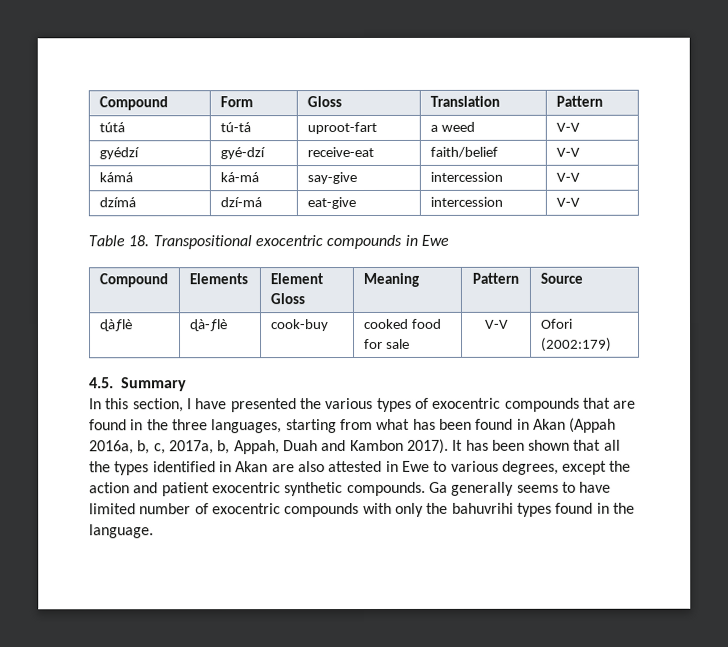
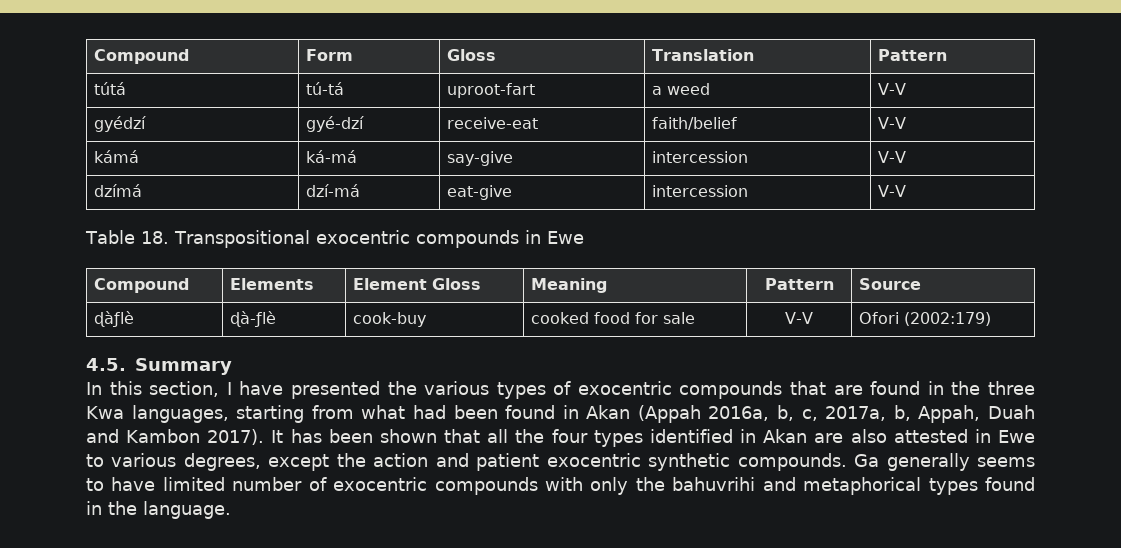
(208, 425) none -> [86,406,124,419] Kwa
[412,418,436,430] has -> [412,405,446,419] had
(111, 467) none -> [551,429,588,443] four
(514, 508) none -> [762,477,922,495] and metaphorical

